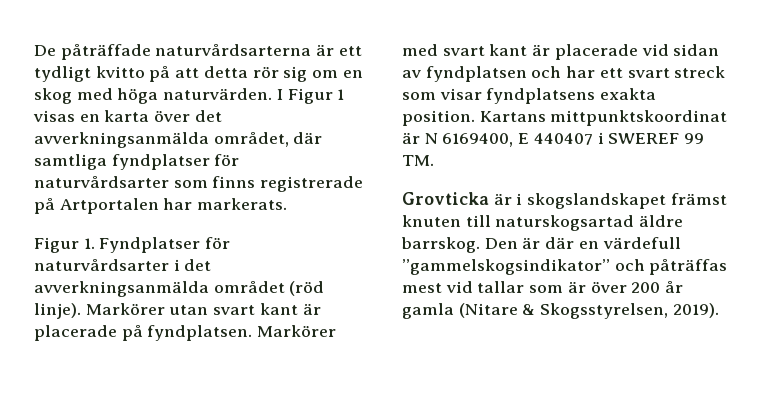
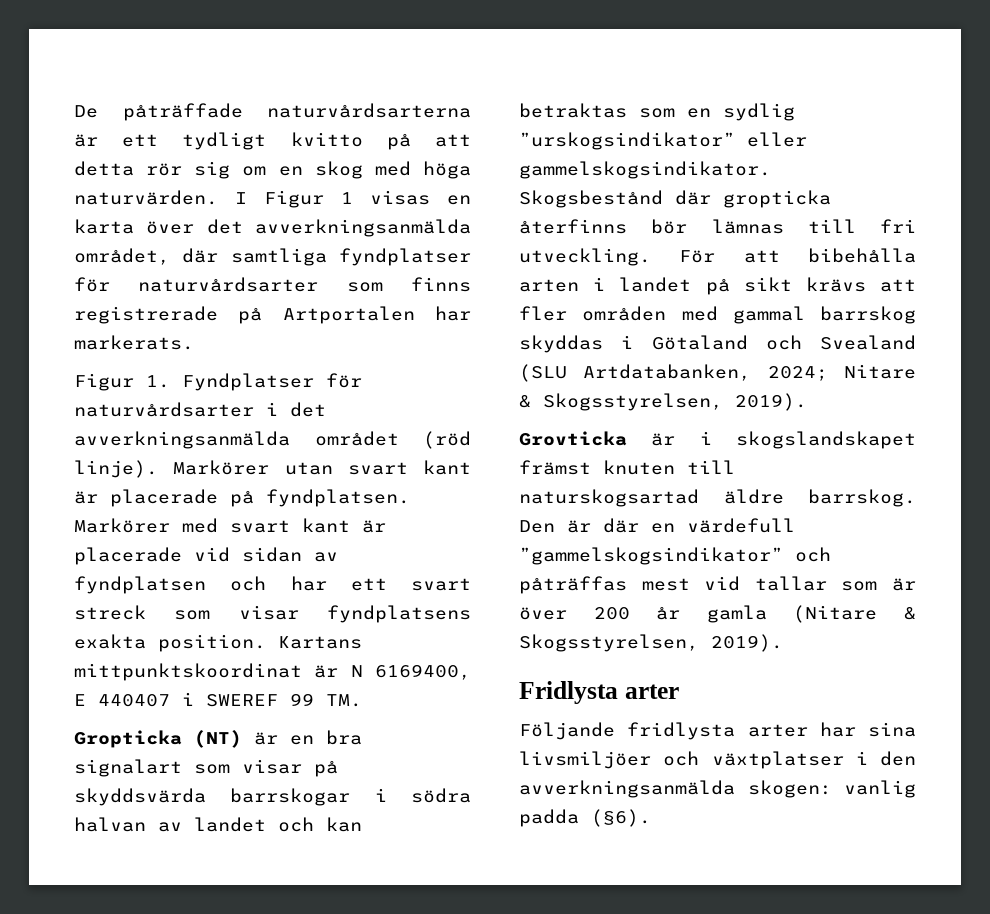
(434, 160) none -> [74,730,362,748] [74,759,338,777] [74,788,471,806] [74,817,362,832] [519,103,795,121] [519,132,807,150] [519,161,771,179] [519,190,831,208] [519,219,916,234] [519,248,916,266] [519,277,916,295] [519,306,916,324] [519,335,916,353] [519,364,916,382] [519,393,807,411] // Gropticka (NT) är en bra signalart som visar på skyddsvärda barrskogar i södra halvan av landet och kan betraktas som en sydlig ”urskogsindikator” eller gammelskogsindikator. Skogsbestånd där gropticka återfinns bör lämnas till fri utveckling. För att bibehålla arten i landet på sikt krävs att fler områden med gammal barrskog skyddas i Götaland och Svealand (SLU Artdatabanken, 2024; Nitare & Skogsstyrelsen, 2019).
(719, 310) none -> [519,681,679,704] [519,722,916,740] [519,751,916,769] [519,780,916,798] [519,809,651,827] // Fridlysta arter // Följande fridlysta arter har sina livsmiljöer och växtplatser i den avverkningsanmälda skogen: vanlig padda (§6).

